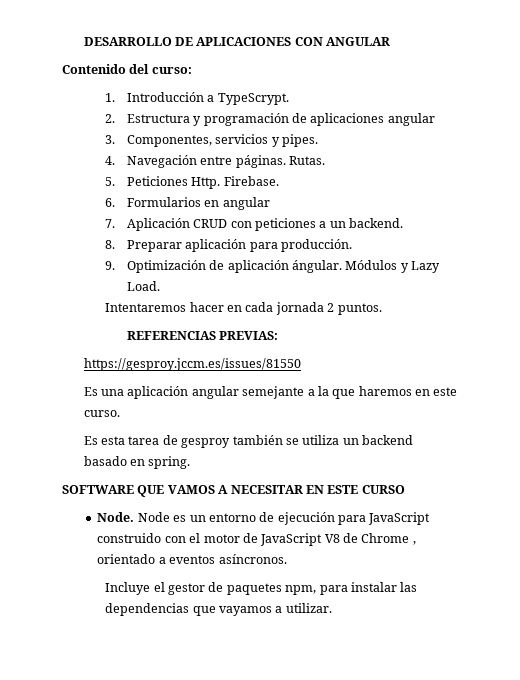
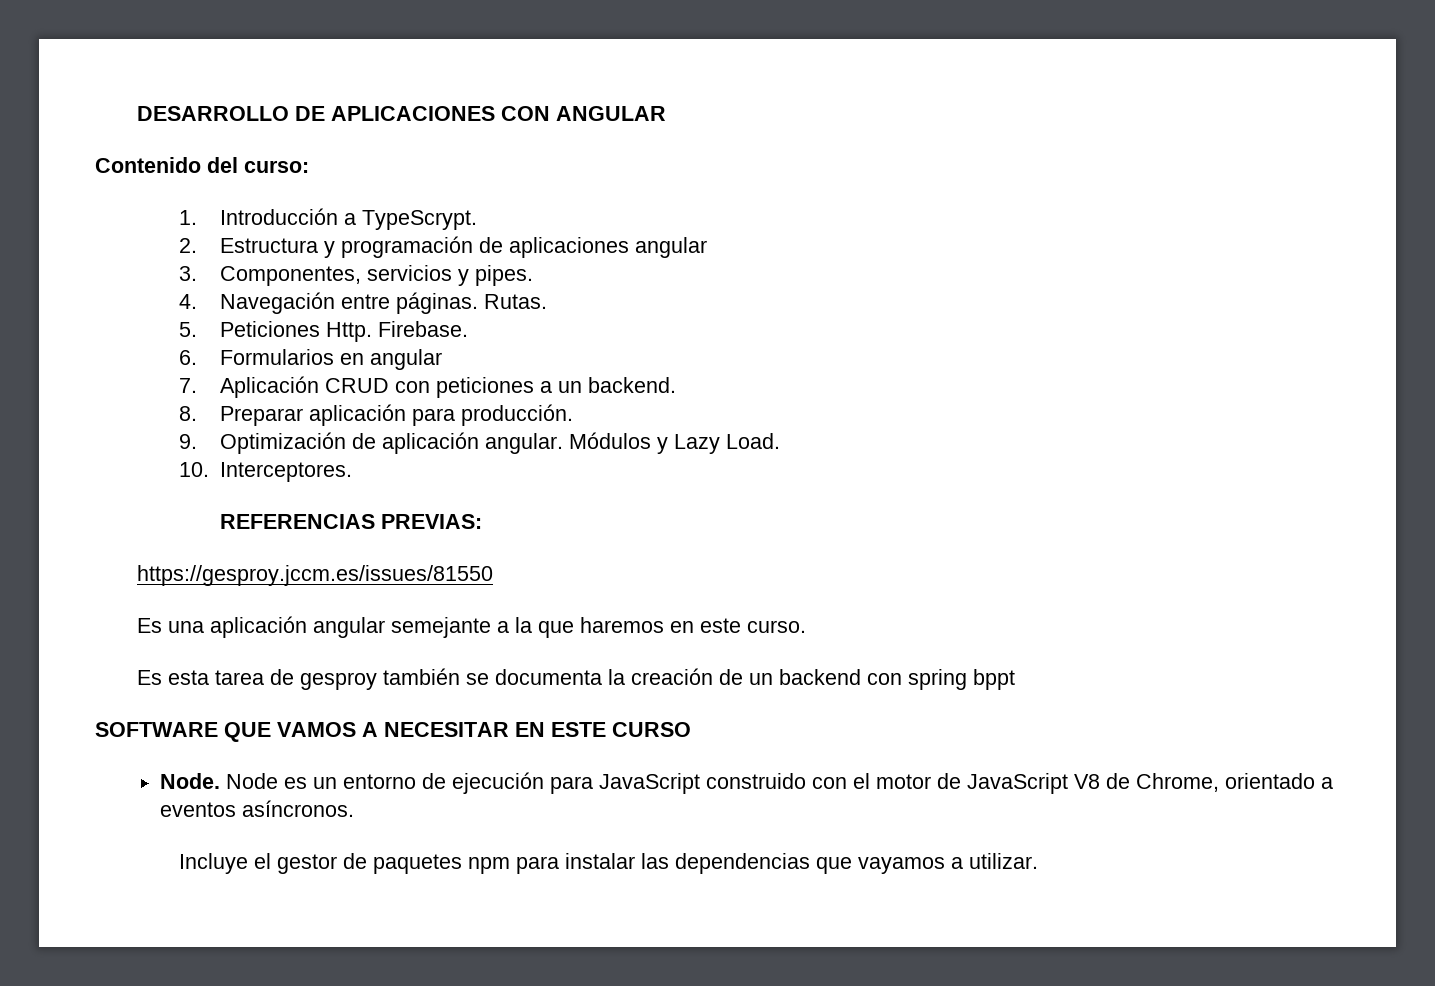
[292,260,343,273] ángular. -> [485,433,564,454] angular.
[105,302,382,315] Intentaremos hacer en cada jornada 2 puntos. -> [178,462,353,482] 10. Interceptores.
[302,435,414,445] [83,456,191,469] utiliza un backend basado en spring. -> [494,668,1015,690] documenta la creación de un backend con spring bppt
[361,533,416,545] Chrome , -> [1136,773,1220,792] Chrome,
[285,585,317,595] npm, -> [467,857,510,874] npm

